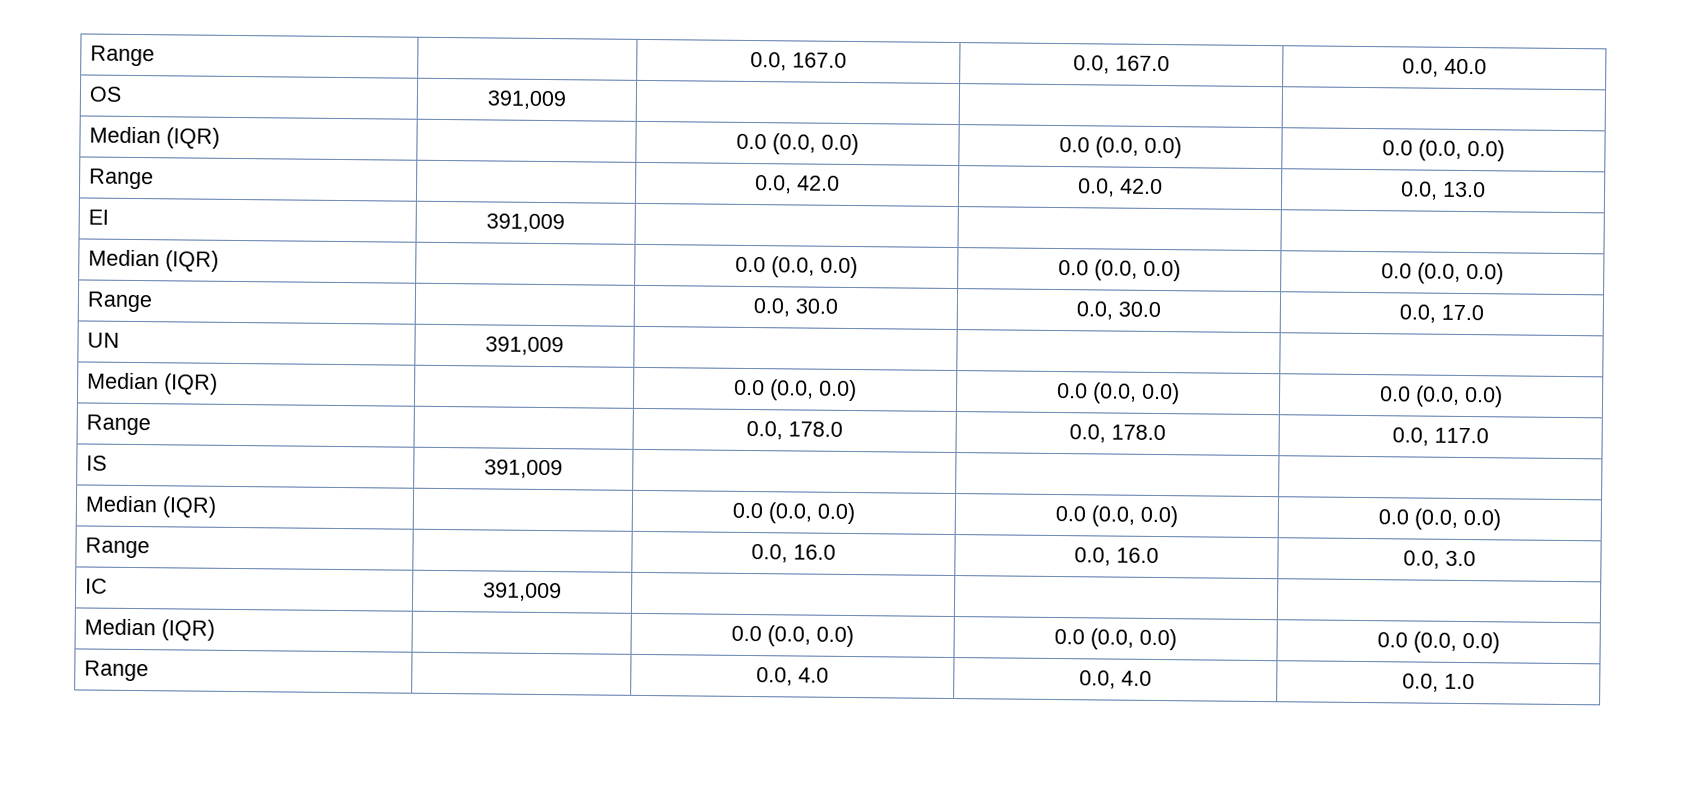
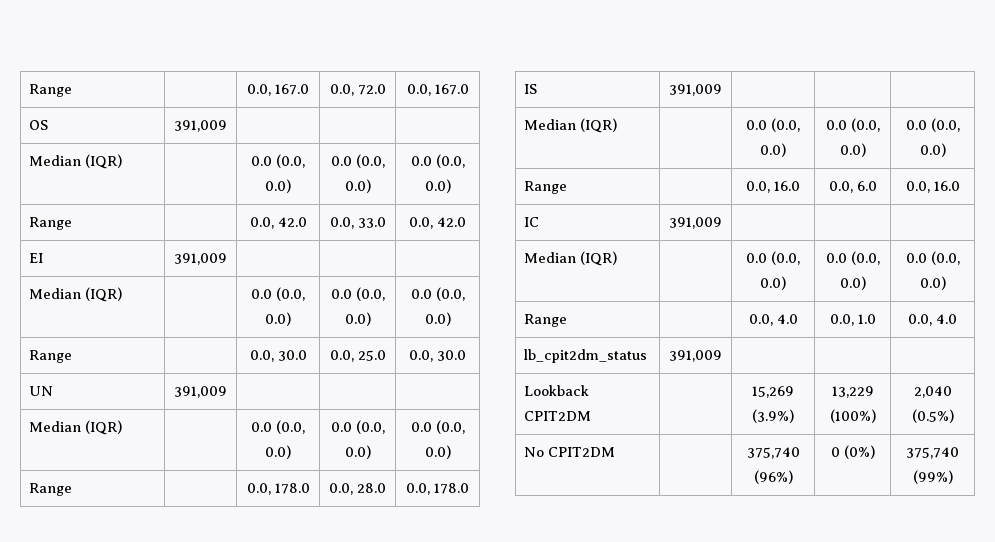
[1115,55,1170,72] [1402,58,1487,77] 167.0 | 0.0, 40.0 -> [357,84,386,95] [406,84,469,96] 72.0 | 0.0, 167.0
[1120,178,1163,195] [1400,181,1486,200] 42.0 | 0.0, 13.0 -> [357,217,386,228] [409,217,466,229] 33.0 | 0.0, 42.0
[1118,301,1161,318] [1399,304,1484,323] 30.0 | 0.0, 17.0 -> [357,350,386,361] [409,350,466,362] 25.0 | 0.0, 30.0
[1111,424,1166,441] [1392,427,1489,446] 178.0 | 0.0, 117.0 -> [357,483,386,493] [406,483,469,495] 28.0 | 0.0, 178.0
[1116,547,1159,564] [1403,550,1476,569] 16.0 | 0.0, 3.0 -> [856,181,877,191] [905,181,960,193] 6.0 | 0.0, 16.0
[1121,670,1152,686] [1402,673,1475,692] 4.0 | 0.0, 1.0 -> [857,314,876,324] [908,314,957,326] [523,349,647,363] [669,350,722,362] [523,385,589,396] [523,411,591,421] [752,386,794,398] [752,409,794,423] [831,386,874,398] [829,409,876,423] [913,386,952,398] [911,409,954,423] [523,447,615,457] [746,447,800,459] [753,470,793,484] [830,445,875,459] [906,447,959,459] [912,470,953,484] 1.0 | 0.0, 4.0 // lb_cpit2dm_status | 391,009 | | | // Lookback CPIT2DM | | 15,269 (3.9%) | 13,229 (100%) | 2,040 (0.5%) // No CPIT2DM | | 375,740 (96%) | 0 (0%) | 375,740 (99%)

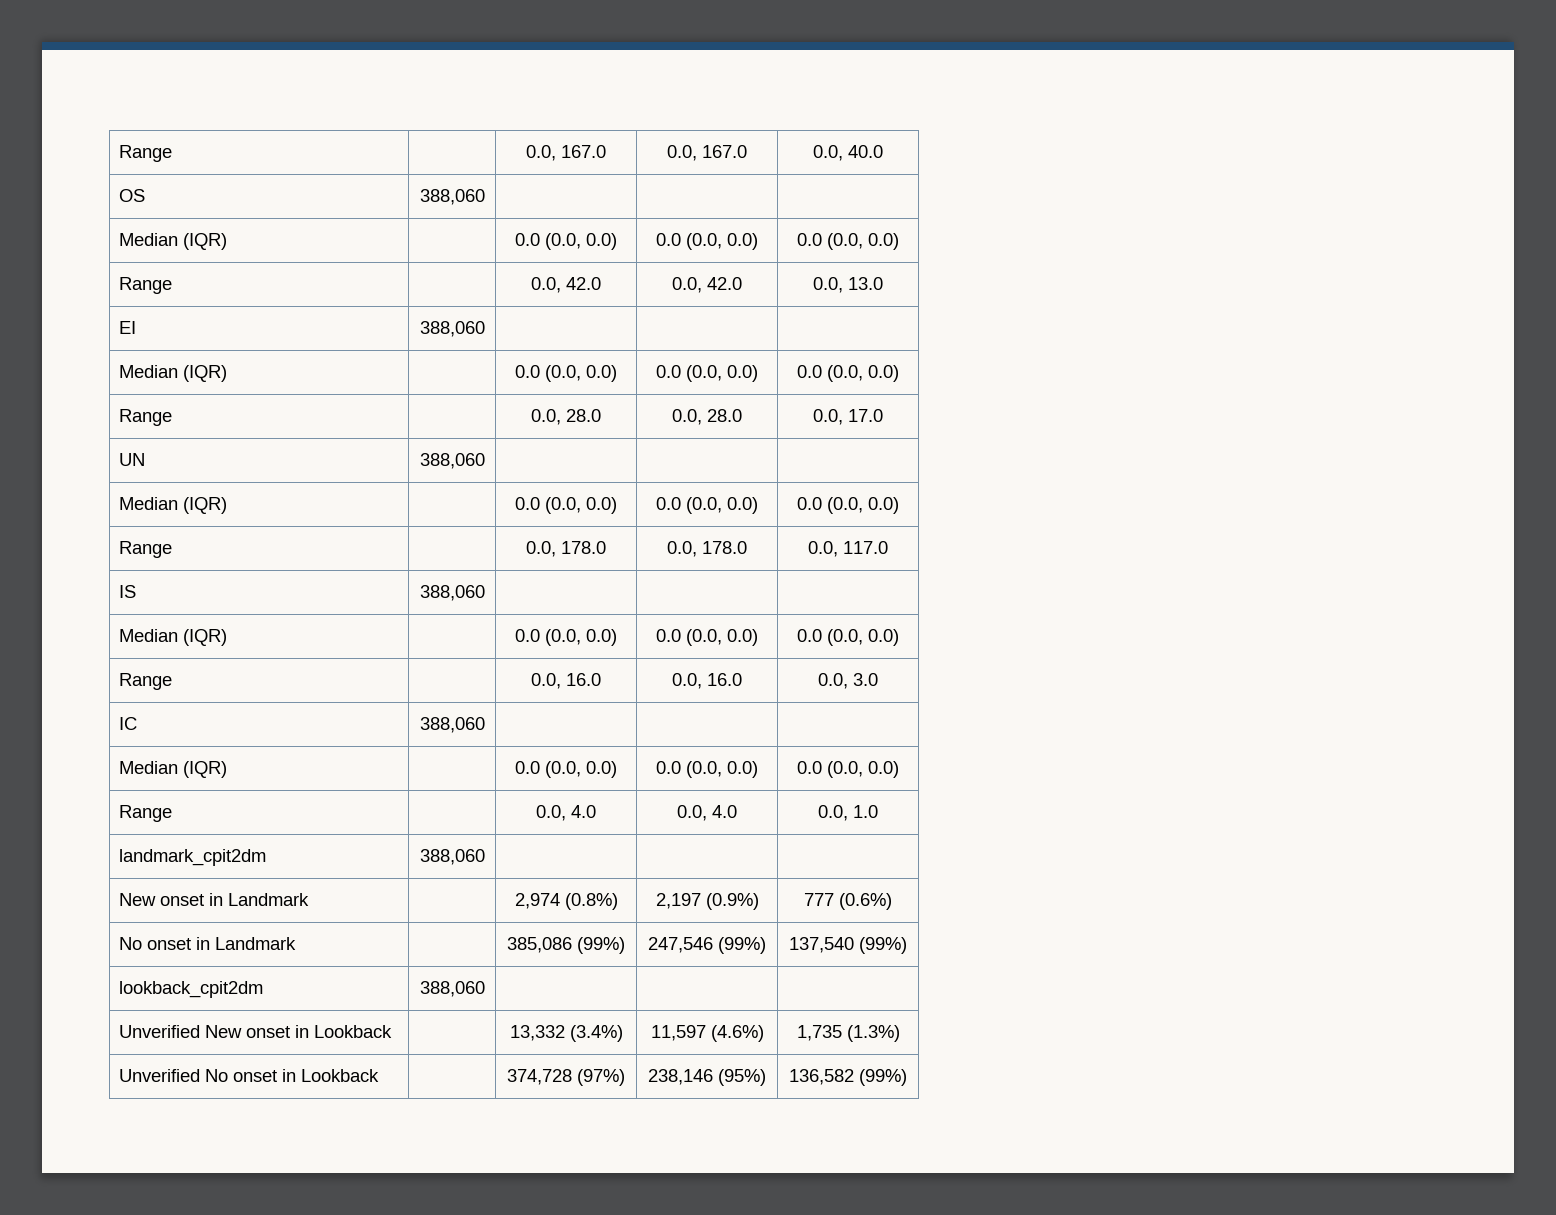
[357,84,386,95] [406,84,469,96] 72.0 | 0.0, 167.0 -> [702,145,747,158] [813,145,883,161] 167.0 | 0.0, 40.0
[174,120,227,132] 391,009 -> [419,189,485,205] 388,060
[357,217,386,228] [409,217,466,229] 33.0 | 0.0, 42.0 -> [707,277,742,290] [813,277,883,293] 42.0 | 0.0, 13.0
[174,253,227,265] 391,009 -> [419,321,485,337] 388,060
[277,350,307,361] [329,350,386,362] [409,350,466,362] 30.0 | 0.0, 25.0 | 0.0, 30.0 -> [566,409,601,422] [672,409,742,425] [813,409,883,425] 28.0 | 0.0, 28.0 | 0.0, 17.0
[174,386,227,398] 391,009 -> [419,453,485,469] 388,060
[357,483,386,493] [406,483,469,495] 28.0 | 0.0, 178.0 -> [702,541,747,554] [808,541,888,557] 178.0 | 0.0, 117.0
[669,84,722,96] 391,009 -> [419,585,485,601] 388,060
[856,181,877,191] [905,181,960,193] 6.0 | 0.0, 16.0 -> [707,673,742,686] [818,673,878,689] 16.0 | 0.0, 3.0
[669,217,722,229] 391,009 -> [419,717,485,733] 388,060
[857,314,876,324] [908,314,957,326] [523,349,647,363] [669,350,722,362] [523,385,589,396] [523,411,591,421] [752,386,794,398] [752,409,794,423] [831,386,874,398] [829,409,876,423] [913,386,952,398] [911,409,954,423] [523,447,615,457] [746,447,800,459] [753,470,793,484] [830,445,875,459] [906,447,959,459] 1.0 | 0.0, 4.0 // lb_cpit2dm_status | 391,009 | | | // Lookback CPIT2DM | | 15,269 (3.9%) | 13,229 (100%) | 2,040 (0.5%) // No CPIT2DM | | 375,740 (96%) | 0 (0%) | 375,740 -> [712,805,737,818] [818,805,878,821] [119,849,267,866] [419,849,485,865] [119,893,310,906] [514,893,618,910] [655,893,759,910] [804,893,892,910] [119,937,297,950] [507,937,625,954] [648,937,766,954] [789,937,907,954] [119,981,264,998] [419,981,485,997] [119,1025,393,1038] [509,1025,623,1042] [650,1025,764,1042] [796,1025,900,1042] [119,1069,380,1082] [507,1069,625,1086] [648,1069,766,1086] [789,1069,854,1085] 4.0 | 0.0, 1.0 // landmark_cpit2dm | 388,060 | | | // New onset in Landmark | | 2,974 (0.8%) | 2,197 (0.9%) | 777 (0.6%) // No onset in Landmark | | 385,086 (99%) | 247,546 (99%) | 137,540 (99%) // lookback_cpit2dm | 388,060 | | | // Unverified New onset in Lookback | | 13,332 (3.4%) | 11,597 (4.6%) | 1,735 (1.3%) // Unverified No onset in Lookback | | 374,728 (97%) | 238,146 (95%) | 136,582

